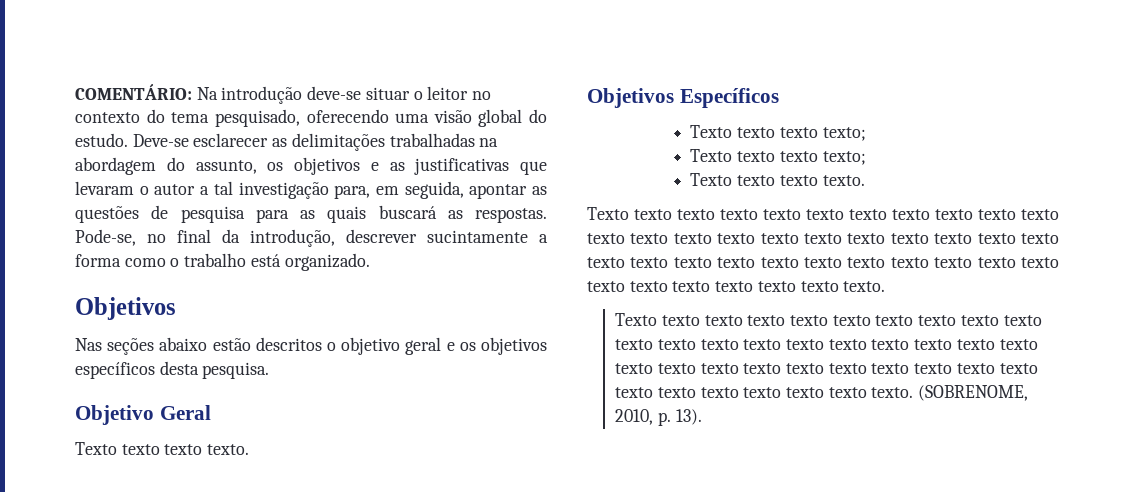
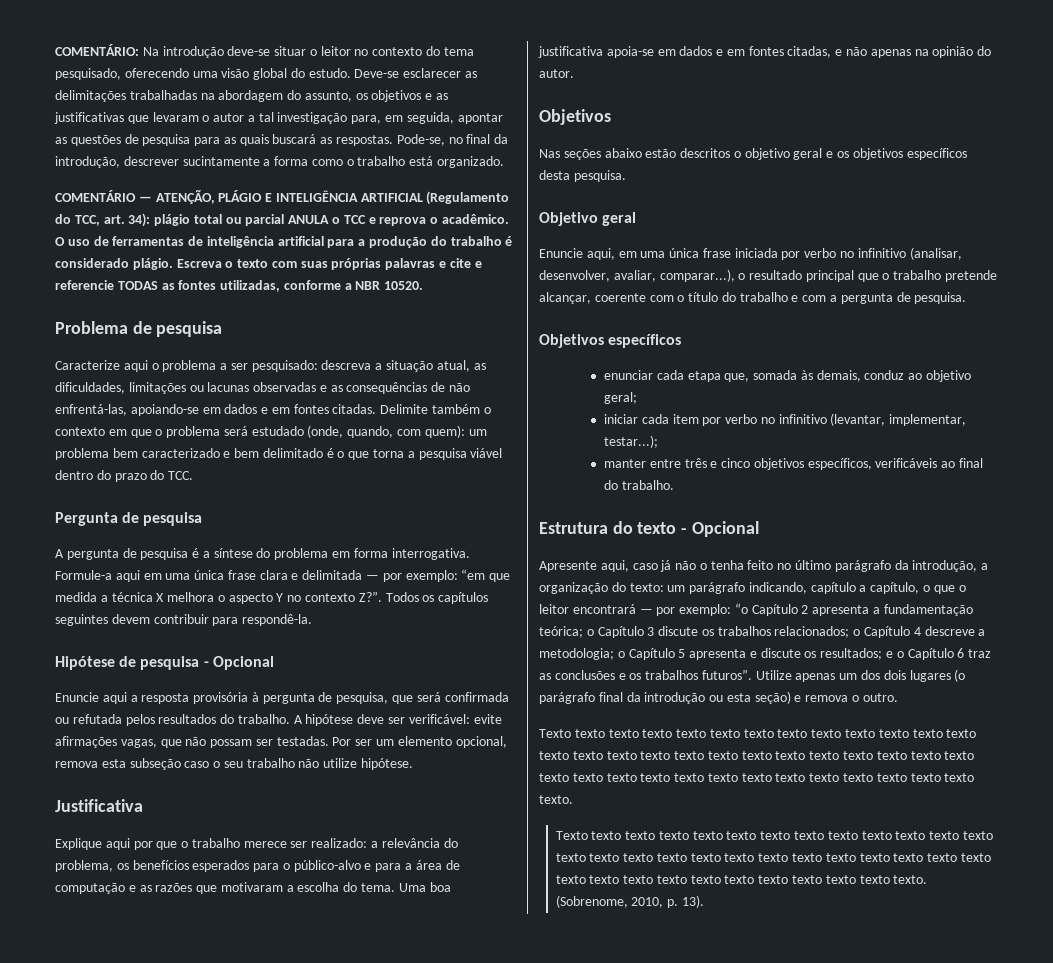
(370, 262) none -> [55,189,510,205] [55,213,509,227] [55,236,513,248] [55,258,482,270] [55,280,424,292] [55,321,223,337] [55,360,486,372] [55,382,471,394] [55,404,491,416] [55,425,487,438] [55,448,503,460] [55,470,194,482] [55,512,203,526] [55,548,470,560] [55,569,511,582] [55,591,489,604] [55,614,313,626] [55,656,274,670] [55,692,509,704] [55,714,502,726] [55,736,507,748] [55,758,414,770] [55,799,143,812] [55,838,458,850] [55,860,460,872] [55,882,451,894] [538,46,992,58] [539,69,574,78] // COMENTÁRIO — ATENÇÃO, PLÁGIO E INTELIGÊNCIA ARTIFICIAL (Regulamento do TCC, art. 34): plágio total ou parcial ANULA o TCC e reprova o acadêmico. O uso de ferramentas de inteligência artificial para a produção do trabalho é considerado plágio. Escreva o texto com suas próprias palavras e cite e referencie TODAS as fontes utilizadas, conforme a NBR 10520. // Problema de pesquisa // Caracterize aqui o problema a ser pesquisado: descreva a situação atual, as dificuldades, limitações ou lacunas observadas e as consequências de não enfrentá-las, apoiando-se em dados e em fontes citadas. Delimite também o contexto em que o problema será estudado (onde, quando, com quem): um problema bem caracterizado e bem delimitado é o que torna a pesquisa viável dentro do prazo do TCC. // Pergunta de pesquisa // A pergunta de pesquisa é a síntese do problema em forma interrogativa. Formule-a aqui em uma única frase clara e delimitada — por exemplo: “em que medida a técnica X melhora o aspecto Y no contexto Z?”. Todos os capítulos seguintes devem contribuir para respondê-la. // Hipótese de pesquisa - Opcional // Enuncie aqui a resposta provisória à pergunta de pesquisa, que será confirmada ou refutada pelos resultados do trabalho. A hipótese deve ser verificável: evite afirmações vagas, que não possam ser testadas. Por ser um elemento opcional, remova esta subseção caso o seu trabalho não utilize hipótese. // Justificativa // Explique aqui por que o trabalho merece ser realizado: a relevância do problema, os benefícios esperados para o público-alvo e para a área de computação e as razões que motivaram a escolha do tema. Uma boa justificativa apoia-se em dados e em fontes citadas, e não apenas na opinião do autor.
[159,405,211,420] [75,442,250,455] [587,88,779,108] [690,125,866,141] [690,149,866,165] [690,173,865,186] Geral // Texto texto texto texto. // Objetivos Específicos // Texto texto texto texto; // Texto texto texto texto; // Texto texto texto texto. -> [602,212,637,226] [539,247,962,260] [539,269,998,282] [539,292,967,304] [539,334,682,348] [603,370,972,382] [603,392,637,404] [603,413,967,426] [603,435,658,448] [603,458,984,470] [603,480,674,490] [539,521,759,537] [539,560,989,572] [539,582,966,594] [539,603,973,616] [539,626,986,638] [539,648,992,660] [539,669,966,682] [539,691,898,704] geral // Enuncie aqui, em uma única frase iniciada por verbo no infinitivo (analisar, desenvolver, avaliar, comparar...), o resultado principal que o trabalho pretende alcançar, coerente com o título do trabalho e com a pergunta de pesquisa. // Objetivos específicos // enunciar cada etapa que, somada às demais, conduz ao objetivo geral; // iniciar cada item por verbo no infinitivo (levantar, implementar, testar...); // manter entre três e cinco objetivos específicos, verificáveis ao final do trabalho. // Estrutura do texto - Opcional // Apresente aqui, caso já não o tenha feito no último parágrafo da introdução, a organização do texto: um parágrafo indicando, capítulo a capítulo, o que o leitor encontrará — por exemplo: “o Capítulo 2 apresenta a fundamentação teórica; o Capítulo 3 discute os trabalhos relacionados; o Capítulo 4 descreve a metodologia; o Capítulo 5 apresenta e discute os resultados; e o Capítulo 6 traz as conclusões e os trabalhos futuros”. Utilize apenas um dos dois lugares (o parágrafo final da introdução ou esta seção) e remova o outro.
[918,385,1029,401] (SOBRENOME, -> [555,895,628,908] (Sobrenome,

